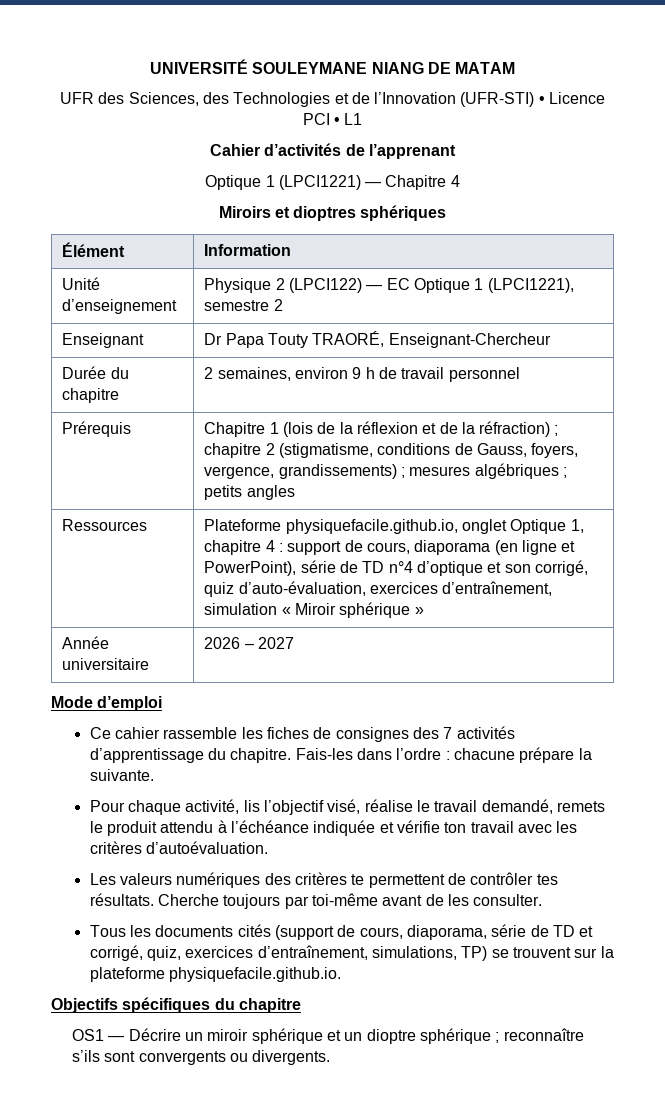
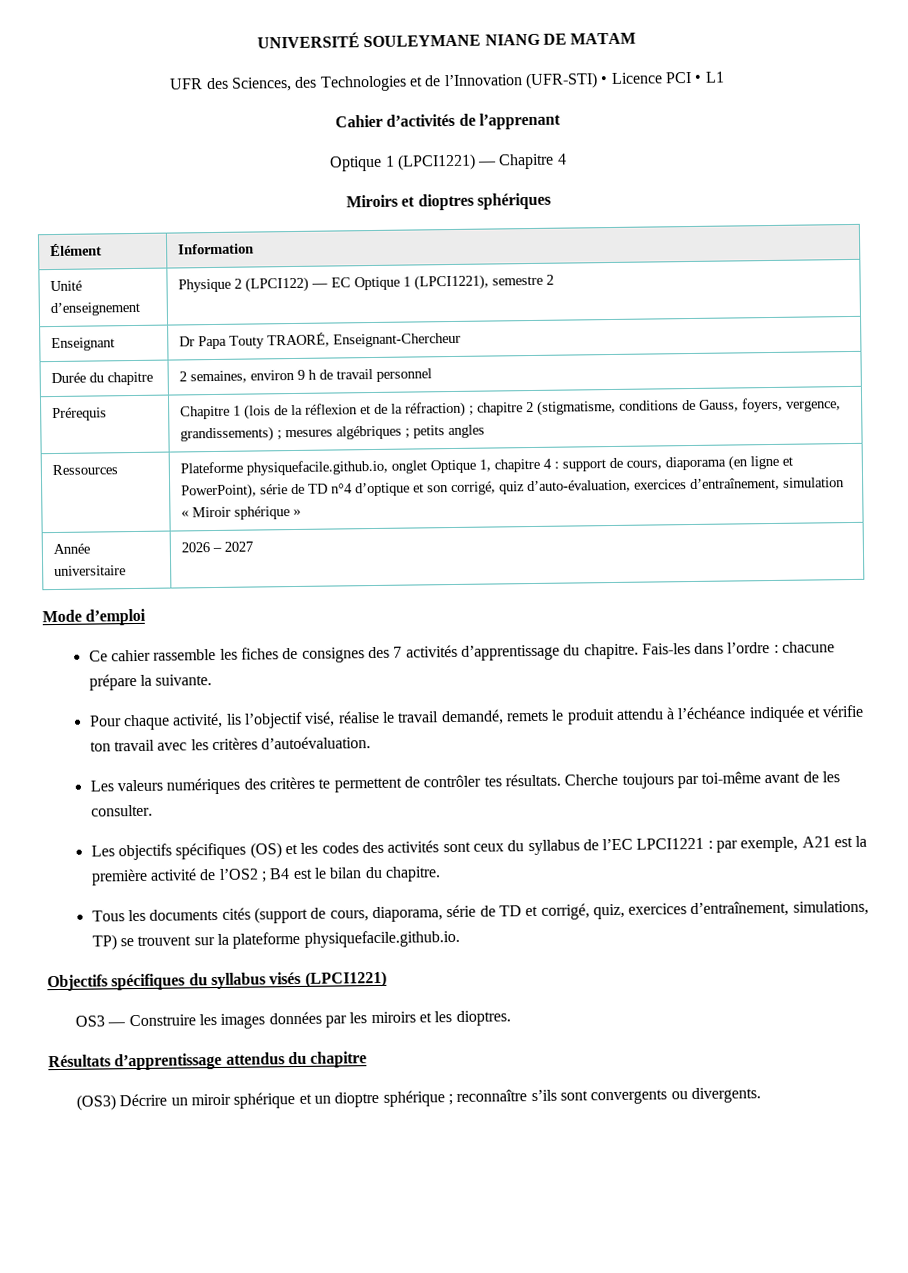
(543, 900) none -> [90,835,868,861] [90,866,441,886] // Les objectifs spécifiques (OS) et les codes des activités sont ceux du syllabus de l’EC LPCI1221 : par exemple, A21 est la première activité de l’OS2 ; B4 est le bilan du chapitre.
(235, 1004) none -> [210,970,387,990] [75,1010,511,1029] [48,1051,307,1071] syllabus visés (LPCI1221) // OS3 — Construire les images données par les miroirs et les dioptres. // Résultats d’apprentissage attendus du
[72,1029,125,1041] OS1 — -> [76,1094,117,1111] (OS3)

